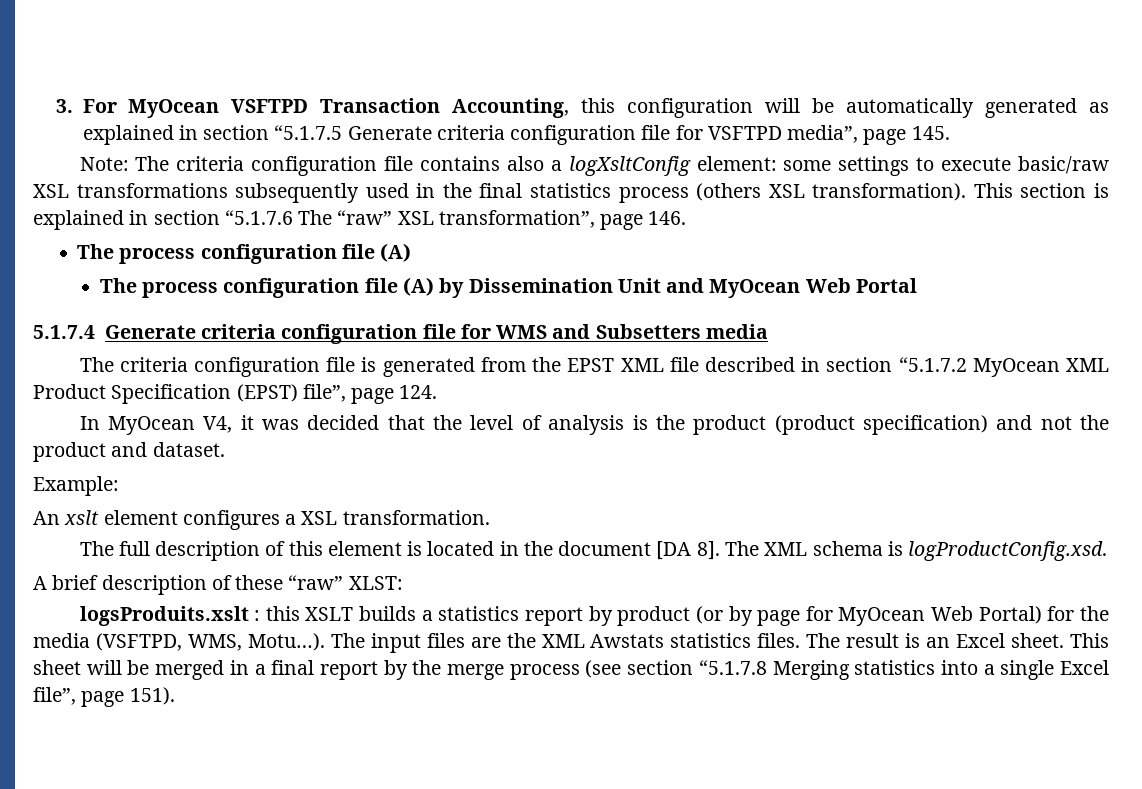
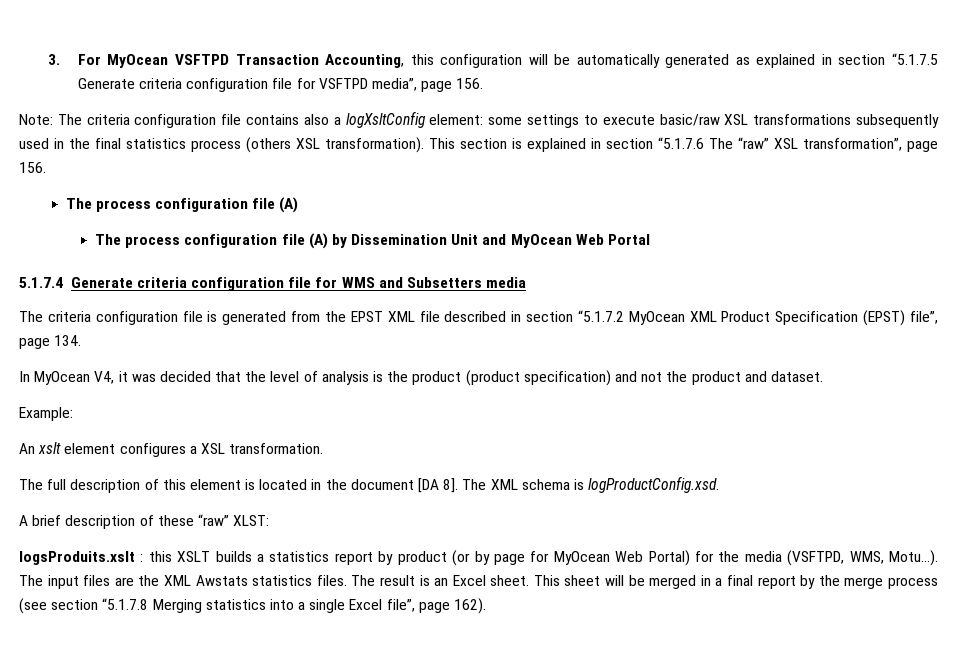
[911,126,950,140] 145. -> [456,78,484,89] 156.
[648,211,687,225] 146. -> [19,162,46,173] 156.
[399,385,438,399] 124. -> [54,335,82,346] 134.
[129,687,175,705] 151). -> [454,598,487,614] 162).

